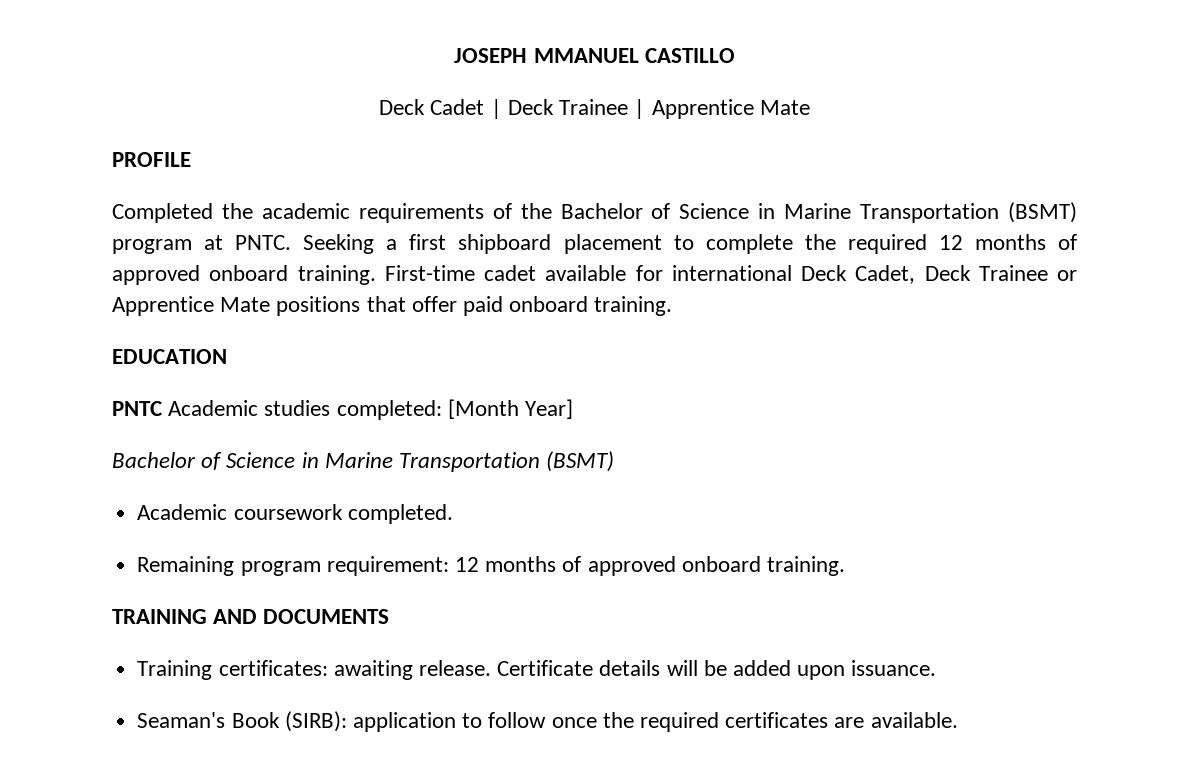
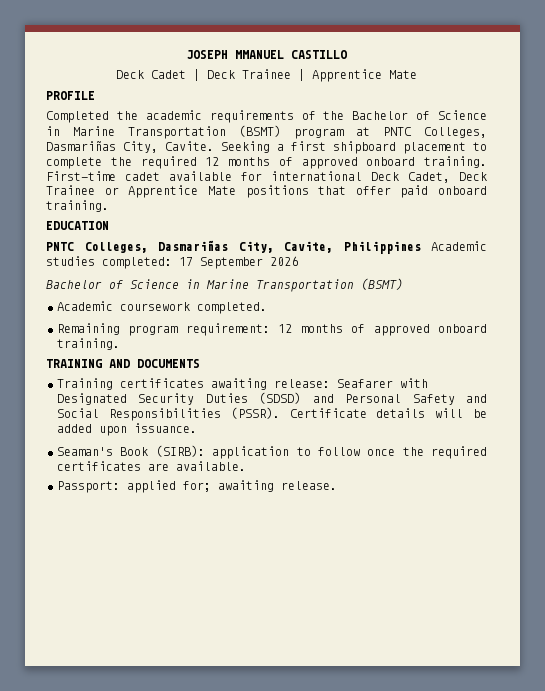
[235,235,292,250] PNTC. -> [383,127,487,138] [46,141,214,153] PNTC Colleges, Dasmariñas City, Cavite.
[168,399,574,420] Academic studies completed: [Month Year] -> [84,240,487,254] [46,256,298,269] Colleges, Dasmariñas City, Cavite, Philippines Academic studies completed: 17 September 2026
[218,660,491,680] certificates: awaiting release. -> [120,378,428,390] [57,392,488,405] [57,407,280,421] certificates awaiting release: Seafarer with Designated Security Duties (SDSD) and Personal Safety and Social Responsibilities (PSSR).
(958, 720) none -> [57,480,337,493] // Passport: applied for; awaiting release.

